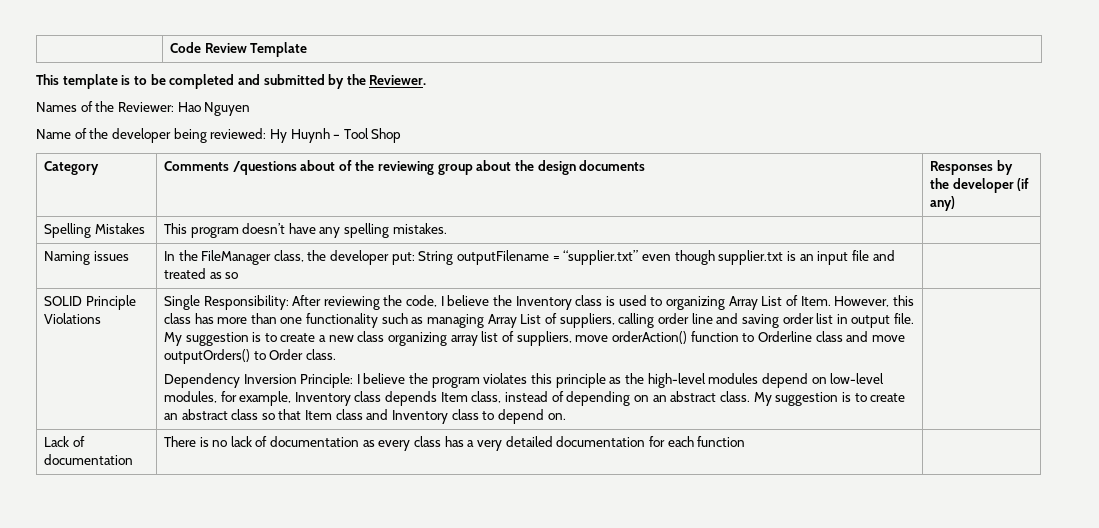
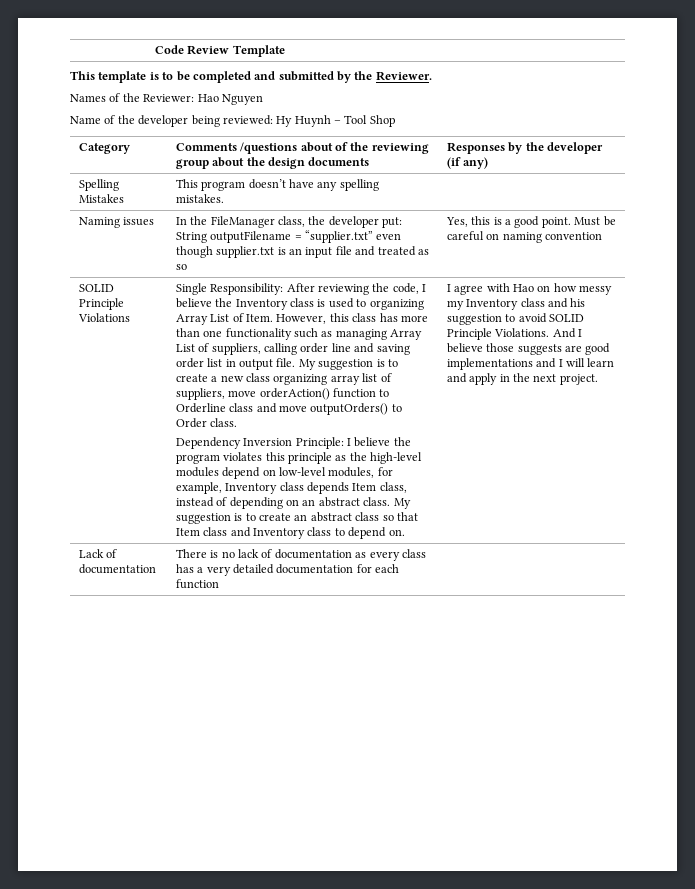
(239, 275) none -> [445,216,616,228] [446,231,603,243] Yes, this is a good point. Must be careful on naming convention
(566, 416) none -> [446,283,613,295] [446,298,586,310] [446,313,585,325] [446,328,583,340] [446,343,611,355] [446,358,615,370] [446,373,598,385] I agree with Hao on how messy my Inventory class and his suggestion to avoid SOLID Principle Violations. And I believe those suggests are good implementations and I will learn and apply in the next project.

